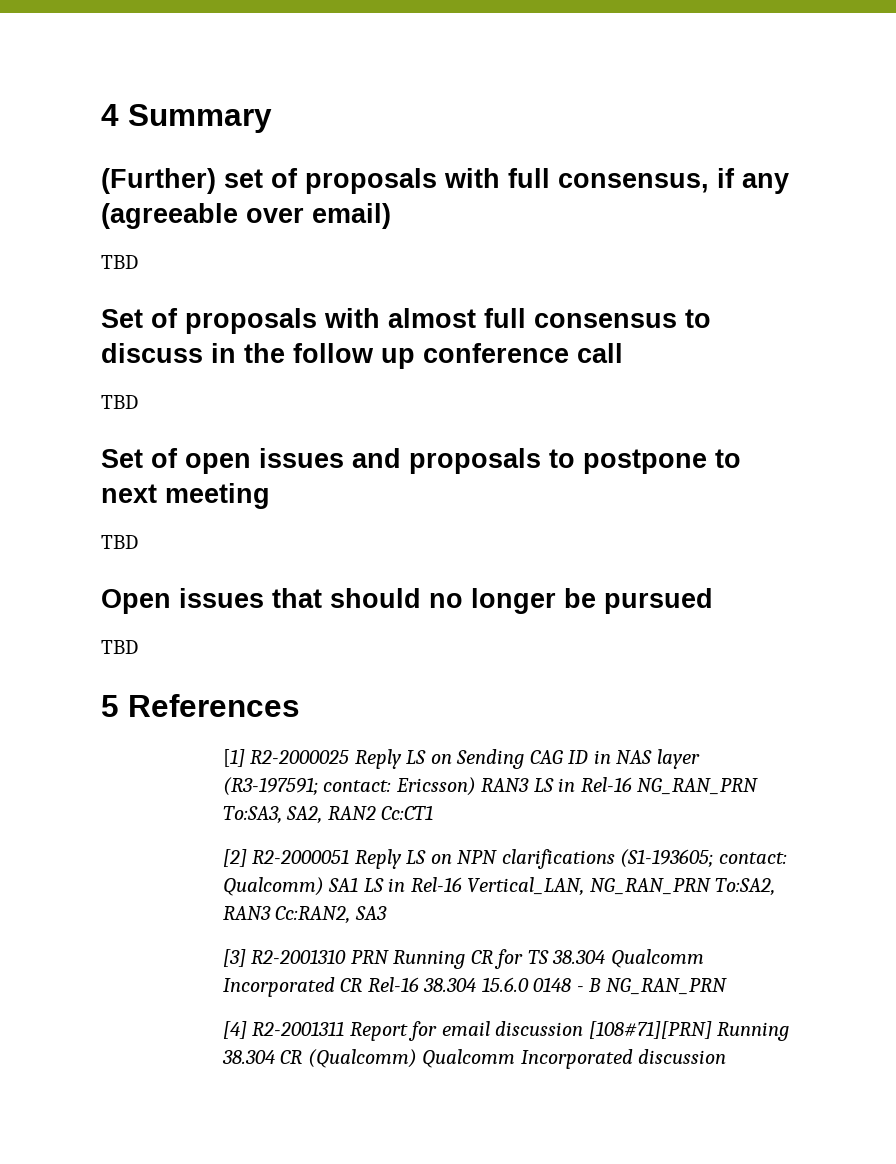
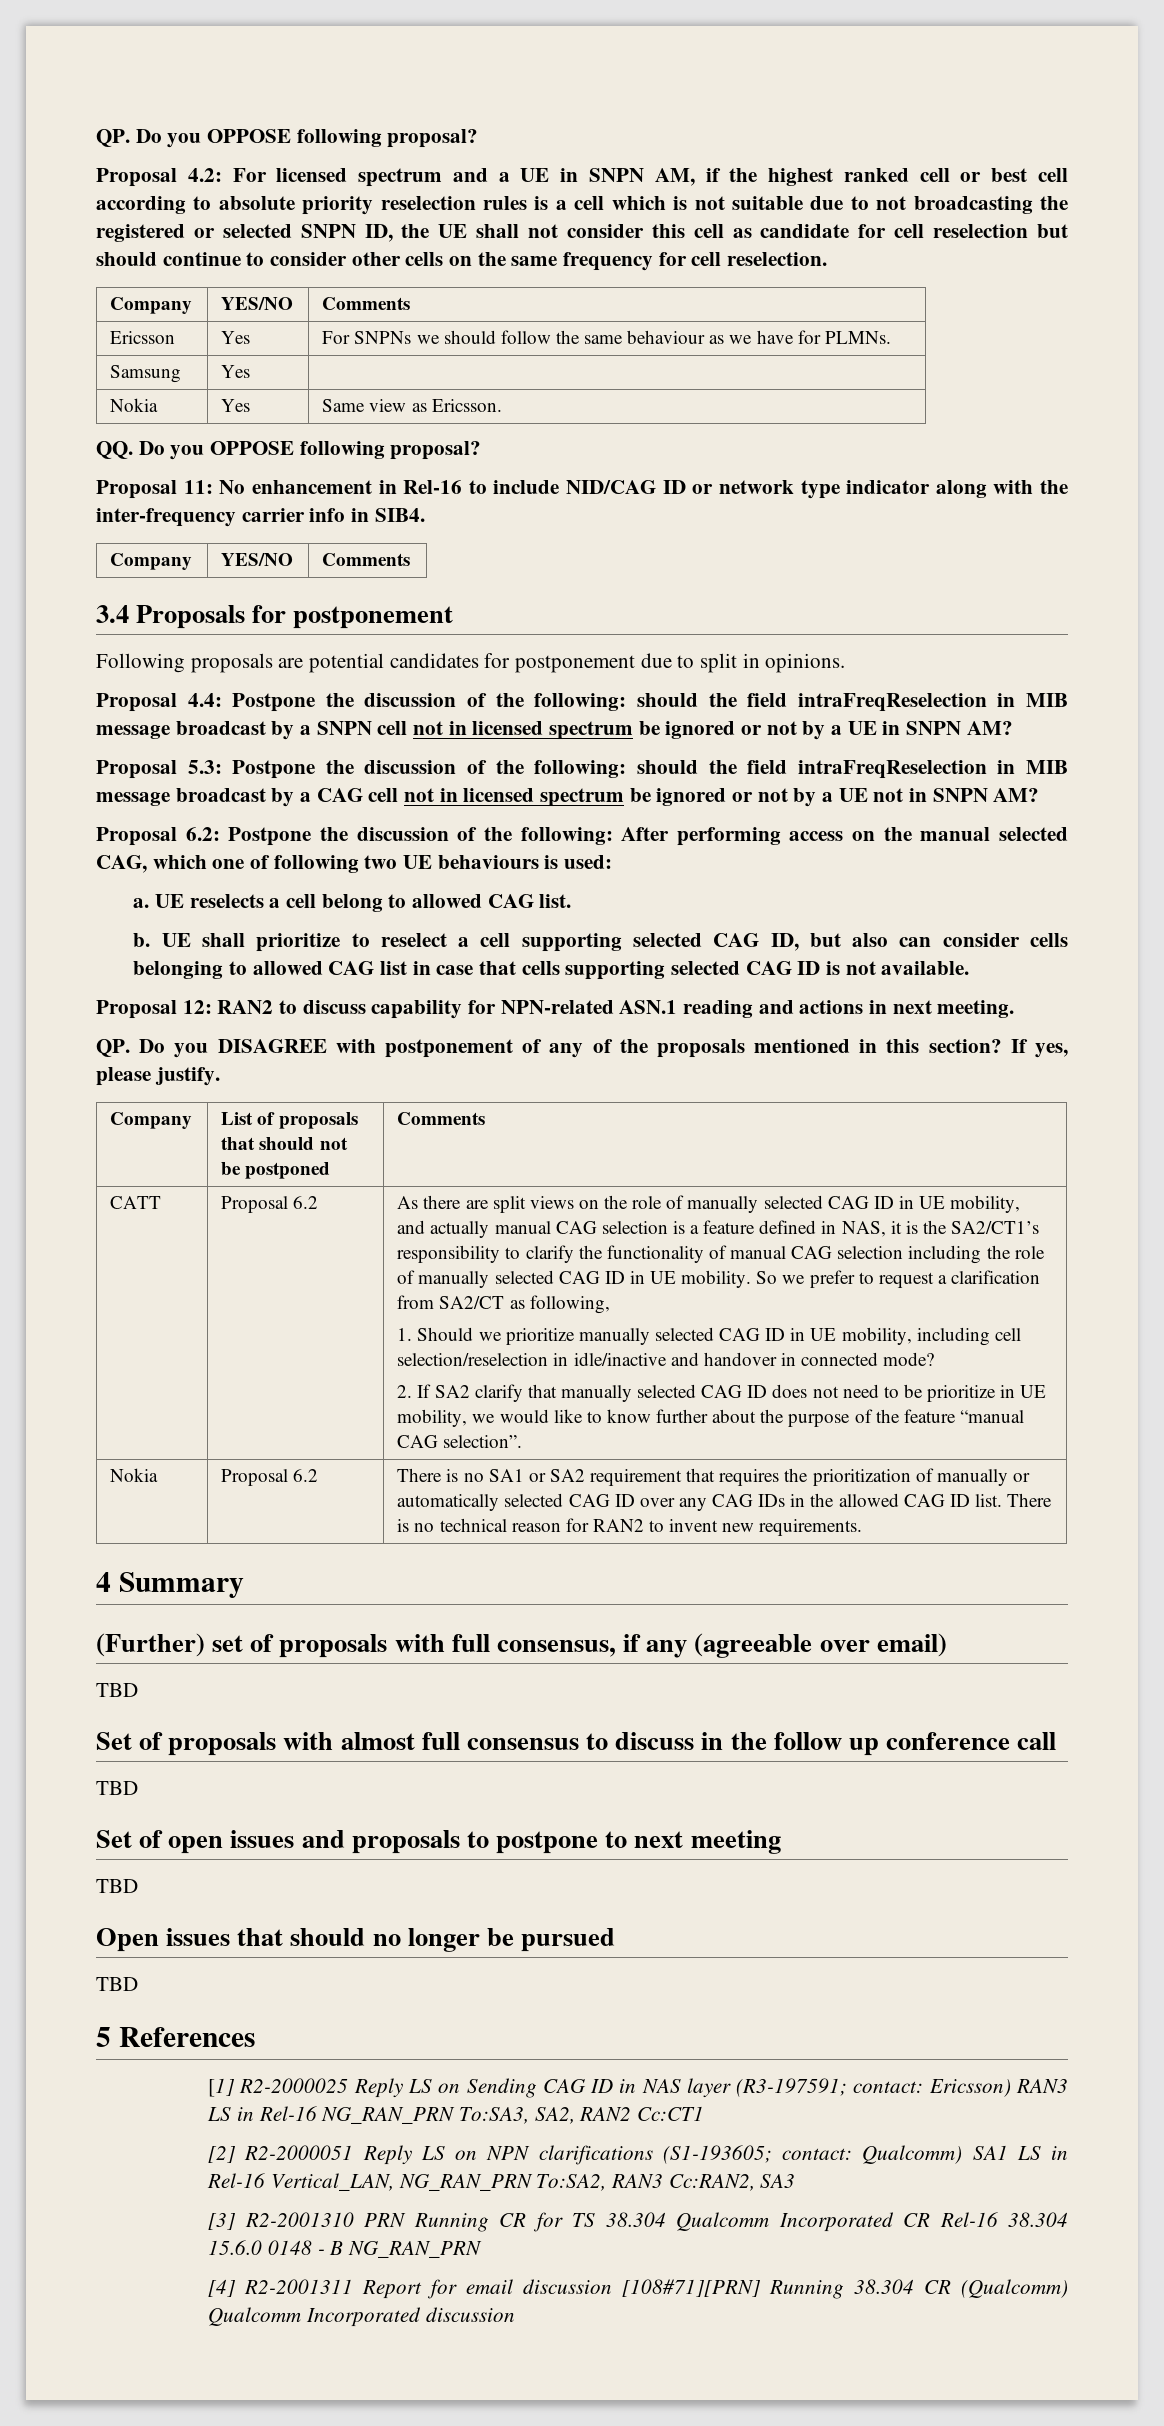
(101, 115) none -> [96,129,479,148] [96,168,1069,187] [96,196,1068,215] [96,224,1068,242] [96,252,828,271] [110,297,193,314] [221,297,294,310] [322,297,411,310] [110,331,176,344] [221,331,251,344] [322,330,891,344] [110,365,182,383] [221,365,251,378] [110,398,159,412] [221,399,251,412] [322,399,502,412] [96,441,482,460] [96,480,1068,499] [96,508,425,527] [110,553,193,570] [221,553,294,566] [322,553,411,566] [96,605,454,629] [96,653,846,673] [96,693,1069,712] [96,721,1013,740] [96,760,1069,779] [96,788,1040,807] [96,827,1068,846] [96,855,613,873] [133,894,572,912] [133,933,1068,952] [133,961,970,980] [96,1000,1015,1019] [96,1039,1068,1058] [96,1067,220,1086] [110,1112,193,1129] [221,1112,358,1129] [221,1137,348,1150] [221,1162,331,1179] [397,1112,486,1125] [110,1196,162,1209] [221,1196,319,1213] [397,1195,1021,1213] [397,1220,1040,1238] [397,1245,1045,1264] [397,1270,1041,1288] [397,1295,610,1314] [397,1327,1021,1346] [397,1352,935,1366] [397,1384,1047,1402] [397,1409,1024,1427] [397,1435,523,1448] [110,1468,159,1482] [221,1469,319,1486] [397,1468,1030,1486] [397,1493,1053,1511] [397,1518,863,1536] QP. Do you OPPOSE following proposal? // Proposal 4.2: For licensed spectrum and a UE in SNPN AM, if the highest ranked cell or best cell according to absolute priority reselection rules is a cell which is not suitable due to not broadcasting the registered or selected SNPN ID, the UE shall not consider this cell as candidate for cell reselection but should continue to consider other cells on the same frequency for cell reselection. // Company | YES/NO | Comments // Ericsson | Yes | For SNPNs we should follow the same behaviour as we have for PLMNs. // Samsung | Yes | // Nokia | Yes | Same view as Ericsson. // QQ. Do you OPPOSE following proposal? // Proposal 11: No enhancement in Rel-16 to include NID/CAG ID or network type indicator along with the inter-frequency carrier info in SIB4. // Company | YES/NO | Comments // 3.4 Proposals for postponement // Following proposals are potential candidates for postponement due to split in opinions. // Proposal 4.4: Postpone the discussion of the following: should the field intraFreqReselection in MIB message broadcast by a SNPN cell not in licensed spectrum be ignored or not by a UE in SNPN AM? // Proposal 5.3: Postpone the discussion of the following: should the field intraFreqReselection in MIB message broadcast by a CAG cell not in licensed spectrum be ignored or not by a UE not in SNPN AM? // Proposal 6.2: Postpone the discussion of the following: After performing access on the manual selected CAG, which one of following two UE behaviours is used: // a. UE reselects a cell belong to allowed CAG list. // b. UE shall prioritize to reselect a cell supporting selected CAG ID, but also can consider cells belonging to allowed CAG list in case that cells supporting selected CAG ID is not available. // Proposal 12: RAN2 to discuss capability for NPN-related ASN.1 reading and actions in next meeting. // QP. Do you DISAGREE with postponement of any of the proposals mentioned in this section? If yes, please justify. // Company | List of proposals that should not be postponed | Comments // CATT | Proposal 6.2 | As there are split views on the role of manually selected CAG ID in UE mobility, and actually manual CAG selection is a feature defined in NAS, it is the SA2/CT1’s responsibility to clarify the functionality of manual CAG selection including the role of manually selected CAG ID in UE mobility. So we prefer to request a clarification from SA2/CT as following, // 1. Should we prioritize manually selected CAG ID in UE mobility, including cell selection/reselection in idle/inactive and handover in connected mode? // 2. If SA2 clarify that manually selected CAG ID does not need to be prioritize in UE mobility, we would like to know further about the purpose of the feature “manual CAG selection”. // Nokia | Proposal 6.2 | There is no SA1 or SA2 requirement that requires the prioritization of manually or automatically selected CAG ID over any CAG IDs in the allowed CAG ID list. There is no technical reason for RAN2 to invent new requirements. //

